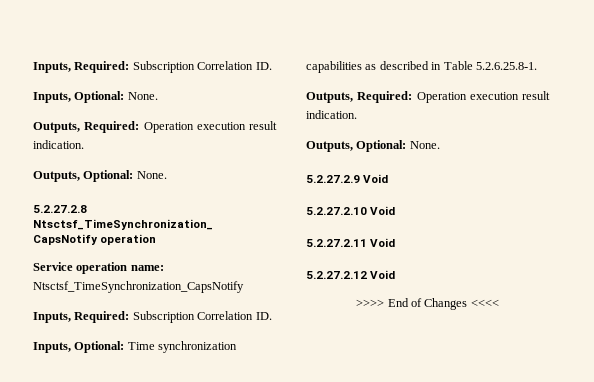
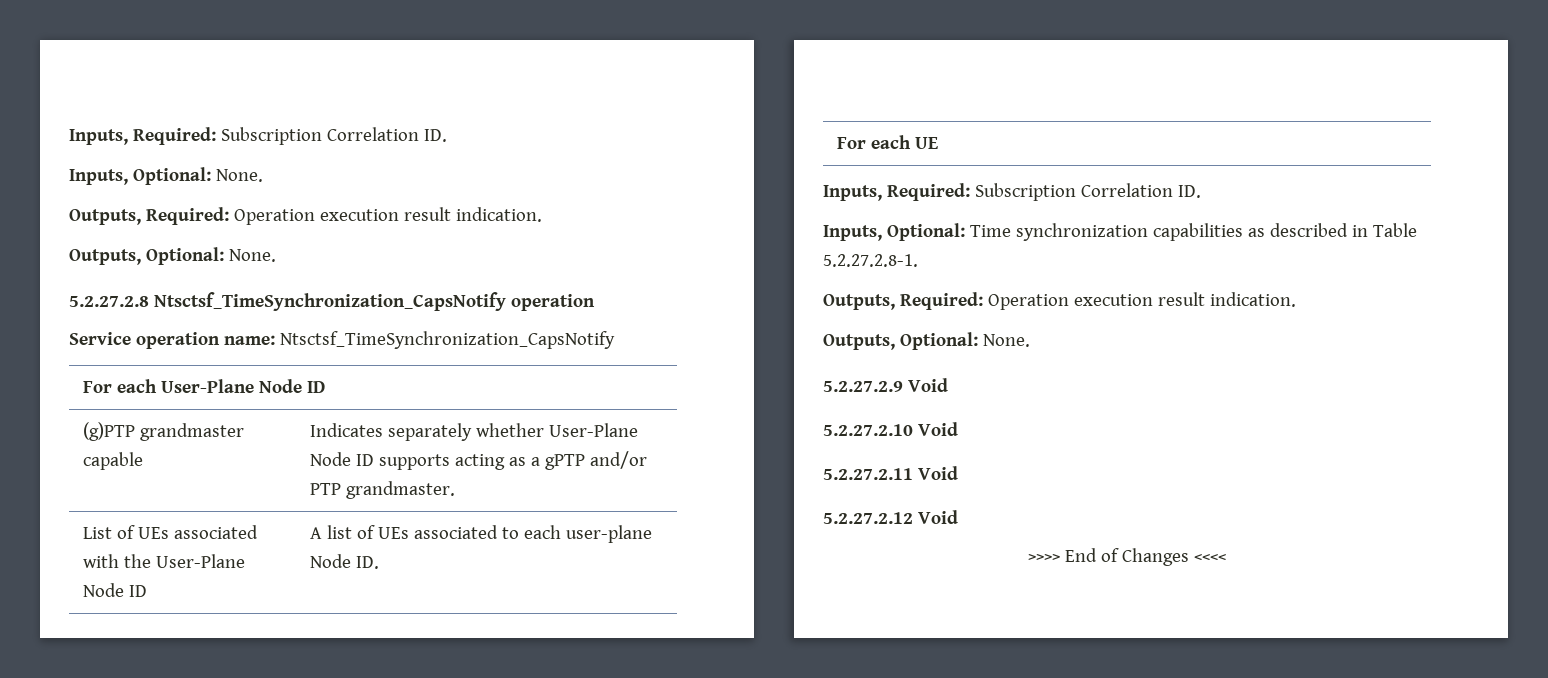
(244, 287) none -> [83,379,326,393] [83,422,245,441] [83,452,144,470] [310,423,639,441] [310,451,648,470] [310,481,456,499] [83,525,259,539] [83,554,246,568] [83,583,148,597] [310,525,653,543] [310,554,380,569] [837,135,939,149] // For each User-Plane Node ID // (g)PTP grandmaster capable | Indicates separately whether User-Plane Node ID supports acting as a gPTP and/or PTP grandmaster. // List of UEs associated with the User-Plane Node ID | A list of UEs associated to each user-plane Node ID. // For each UE
[475,62,537,70] 5.2.6.25.8-1. -> [823,254,918,267] 5.2.27.2.8-1.

